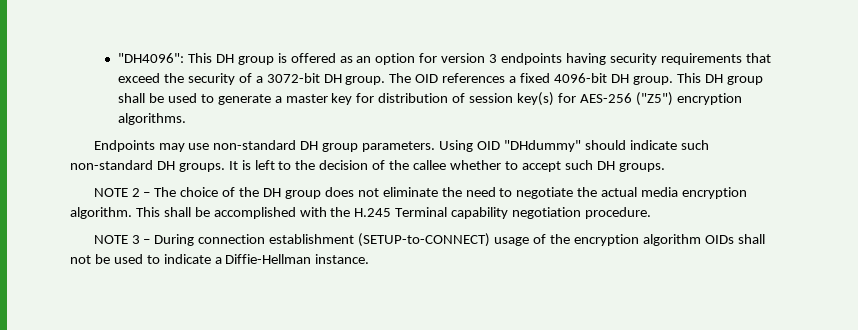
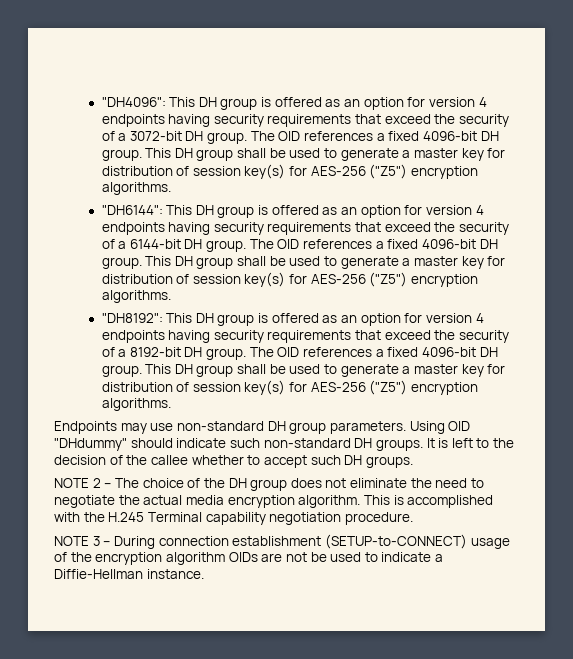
[489,54,498,63] 3 -> [478,97,487,107] 4
(187, 119) none -> [101,205,484,218] [101,222,510,235] [101,239,498,252] [101,256,506,269] [101,272,479,287] [101,290,171,303] [101,313,484,326] [101,330,510,343] [101,347,498,360] [101,364,506,377] [101,380,479,395] [101,398,171,411] // "DH6144": This DH group is offered as an option for version 4 endpoints having security requirements that exceed the security of a 6144-bit DH group. The OID references a fixed 4096-bit DH group. This DH group shall be used to generate a master key for distribution of session key(s) for AES-256 ("Z5") encryption algorithms. // "DH8192": This DH group is offered as an option for version 4 endpoints having security requirements that exceed the security of a 8192-bit DH group. The OID references a fixed 4096-bit DH group. This DH group shall be used to generate a master key for distribution of session key(s) for AES-256 ("Z5") encryption algorithms.
[163,207,210,217] shall be -> [393,495,404,505] is
[737,234,765,244] shall -> [261,553,283,562] are

